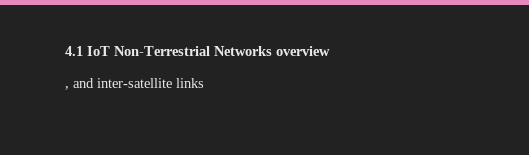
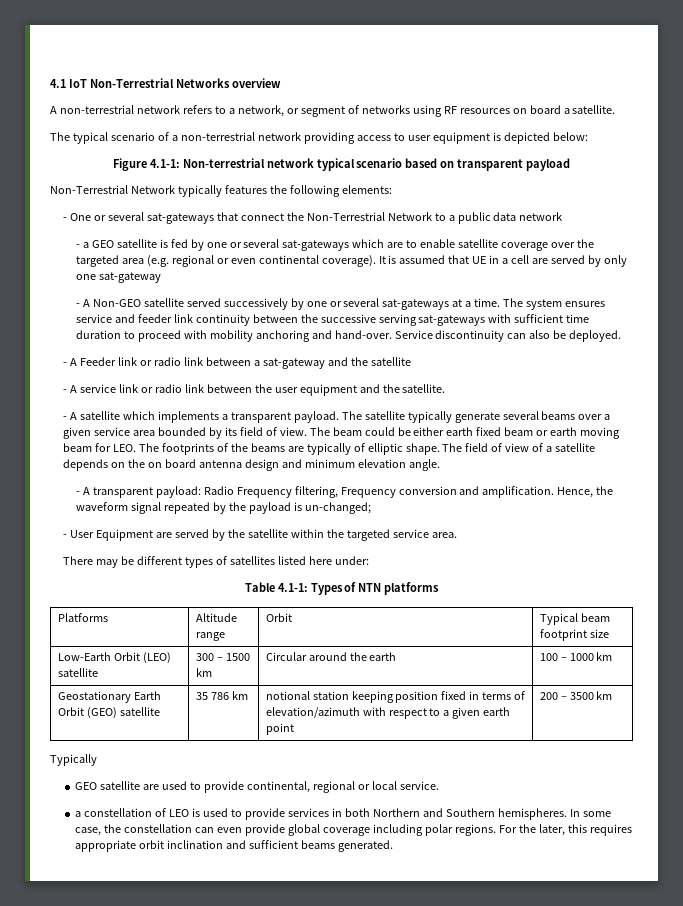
[65,78,204,90] , and inter-satellite links -> [50,105,616,117] [50,132,588,144] [112,158,571,171] [50,185,392,197] [62,212,563,224] [75,239,595,251] [75,255,628,267] [75,272,161,283] [75,298,606,310] [75,314,590,326] [75,330,622,342] [62,357,411,369] [62,384,446,396] [62,411,611,423] [62,427,621,439] [62,443,596,455] [62,459,440,471] [75,486,614,498] [75,502,371,514] [62,529,457,541] [62,556,369,568] [244,582,440,595] [57,613,108,622] [195,613,237,622] [195,632,225,641] [265,613,292,622] [539,613,610,625] [539,629,609,641] [57,652,171,664] [57,668,98,677] [195,653,250,661] [195,668,212,677] [265,652,397,661] [539,652,613,661] [57,691,161,703] [57,707,160,719] [195,691,248,700] [265,691,526,703] [265,707,511,719] [265,723,294,735] [539,691,613,700] [50,754,97,766] [74,781,439,793] [74,808,611,820] [74,824,632,836] [74,840,393,852] A non-terrestrial network refers to a network, or segment of networks using RF resources on board a satellite. // The typical scenario of a non-terrestrial network providing access to user equipment is depicted below: // Figure 4.1-1: Non-terrestrial network typical scenario based on transparent payload // Non-Terrestrial Network typically features the following elements: // - One or several sat-gateways that connect the Non-Terrestrial Network to a public data network // - a GEO satellite is fed by one or several sat-gateways which are to enable satellite coverage over the targeted area (e.g. regional or even continental coverage). It is assumed that UE in a cell are served by only one sat-gateway // - A Non-GEO satellite served successively by one or several sat-gateways at a time. The system ensures service and feeder link continuity between the successive serving sat-gateways with sufficient time duration to proceed with mobility anchoring and hand-over. Service discontinuity can also be deployed. // - A Feeder link or radio link between a sat-gateway and the satellite // - A service link or radio link between the user equipment and the satellite. // - A satellite which implements a transparent payload. The satellite typically generate several beams over a given service area bounded by its field of view. The beam could be either earth fixed beam or earth moving beam for LEO. The footprints of the beams are typically of elliptic shape. The field of view of a satellite depends on the on board antenna design and minimum elevation angle. // - A transparent payload: Radio Frequency filtering, Frequency conversion and amplification. Hence, the waveform signal repeated by the payload is un-changed; // - User Equipment are served by the satellite within the targeted service area. // There may be different types of satellites listed here under: // Table 4.1-1: Types of NTN platforms // Platforms | Altitude range | Orbit | Typical beam footprint size // Low-Earth Orbit (LEO) satellite | 300 – 1500 km | Circular around the earth | 100 – 1000 km // Geostationary Earth Orbit (GEO) satellite | 35 786 km | notional station keeping position fixed in terms of elevation/azimuth with respect to a given earth point | 200 – 3500 km // Typically // GEO satellite are used to provide continental, regional or local service. // a constellation of LEO is used to provide services in both Northern and Southern hemispheres. In some case, the constellation can even provide global coverage including polar regions. For the later, this requires appropriate orbit inclination and sufficient beams generated.

